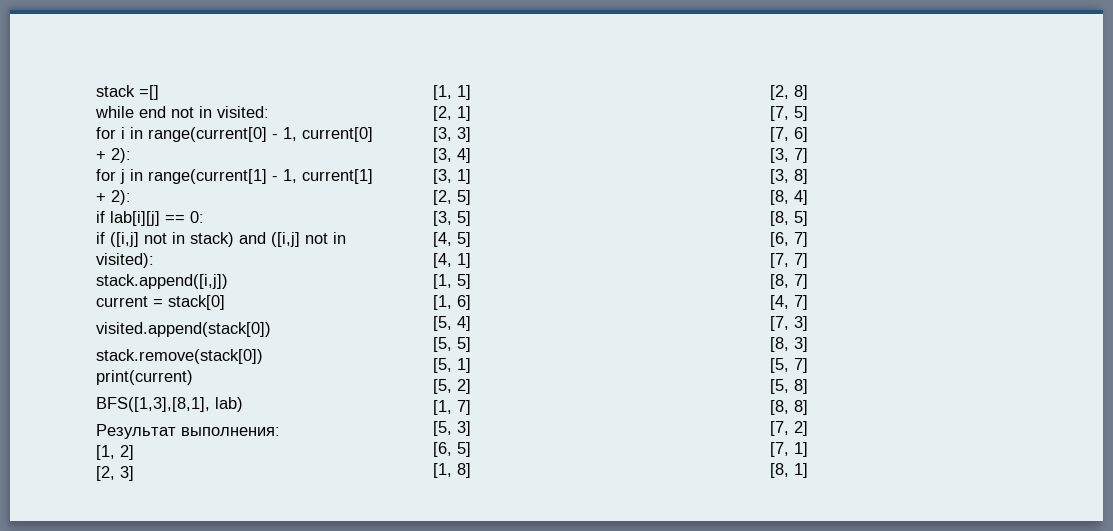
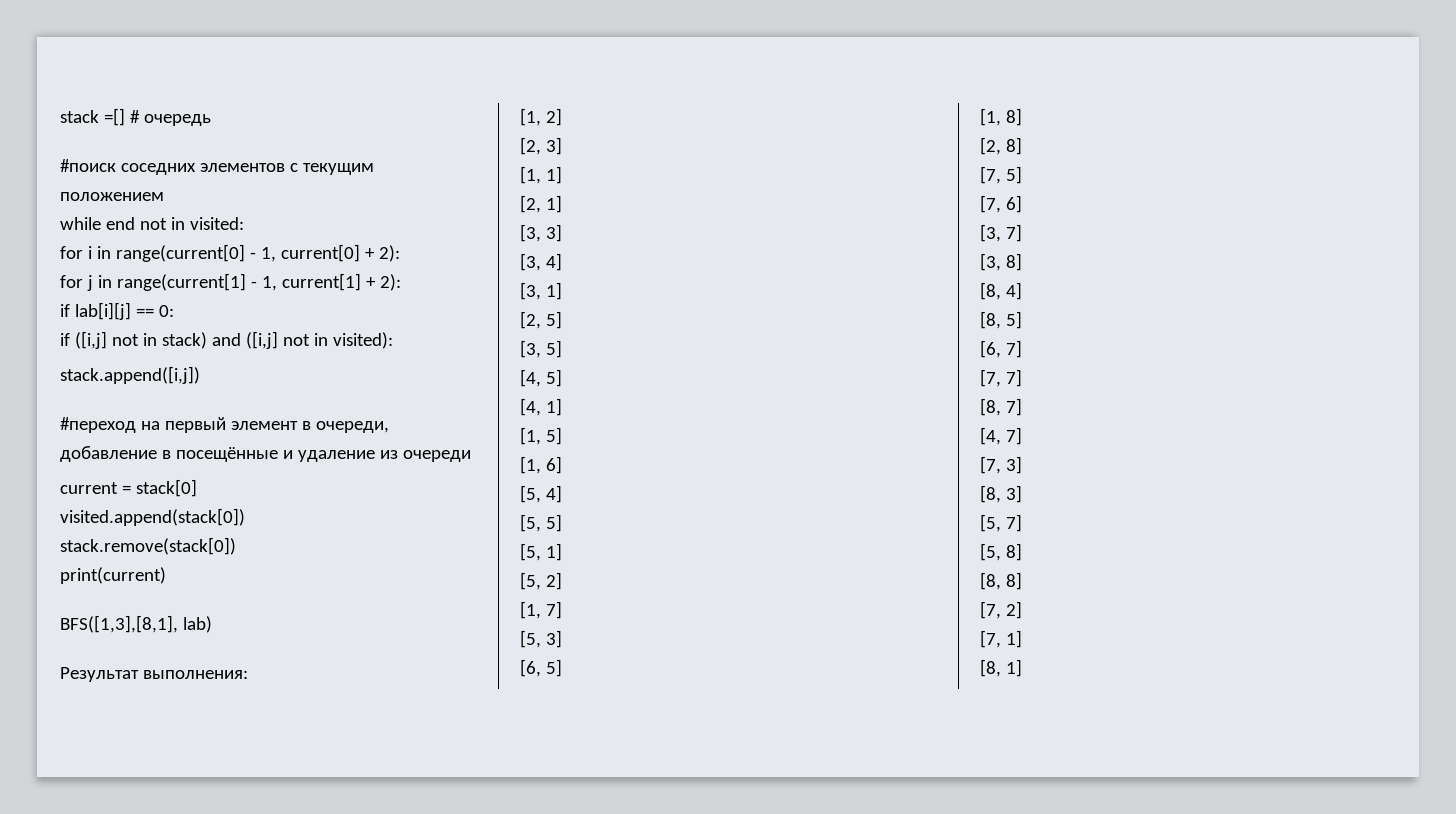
(159, 92) none -> [129,110,211,126] [60,159,374,175] [60,192,164,201] # очередь // #поиск соседних элементов с текущим положением
(228, 281) none -> [60,417,389,433] [60,446,471,462] // #переход на первый элемент в очереди, добавление в посещённые и удаление из очереди

